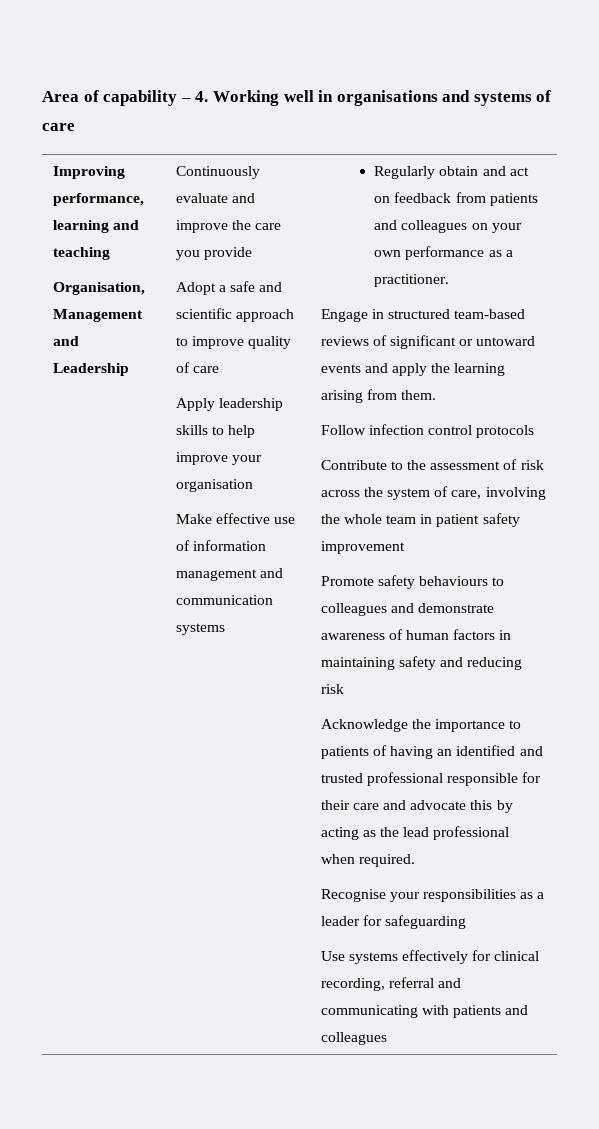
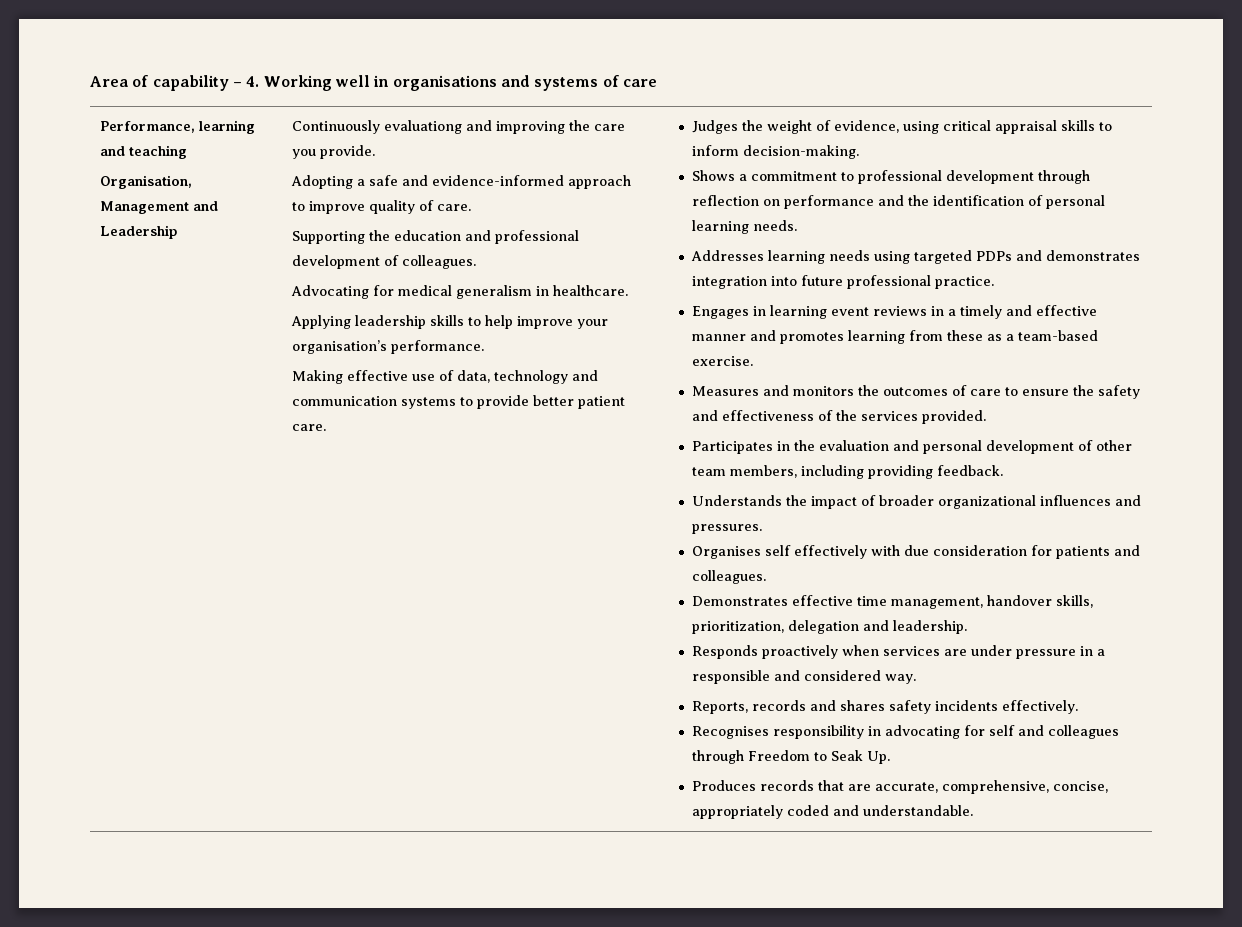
[52,166,125,179] [52,193,144,206] Improving performance, -> [99,121,195,133] Performance,
[175,193,255,203] [175,220,228,233] evaluate and improve -> [383,120,565,134] evaluationg and improving
[203,247,252,260] [175,282,216,295] provide // Adopt -> [319,145,375,159] [290,175,353,189] provide. // Adopting
[175,308,232,319] scientific -> [431,175,564,186] evidence-informed
[192,366,219,373] [175,398,215,411] care // Apply -> [436,204,471,211] [291,230,579,244] [291,255,476,269] [290,285,628,299] [290,315,351,329] care. // Supporting the education and professional development of colleagues. // Advocating for medical generalism in healthcare. // Applying
[175,479,253,492] [175,514,212,524] organisation // Make -> [291,340,484,354] [291,370,343,384] organisation’s performance. // Making
[192,540,266,551] [175,569,257,581] information management -> [456,370,568,384] data, technology
[374,166,529,179] [374,192,538,206] [374,220,522,233] [374,246,513,260] [374,274,450,287] [320,309,526,322] [320,335,536,349] [320,363,506,376] [320,389,437,403] [320,424,535,438] [320,459,544,470] [320,486,546,500] [320,513,520,527] [320,541,405,554] [320,575,505,589] [320,603,495,616] [320,629,512,640] [320,656,523,670] [320,684,344,694] [320,719,522,732] [320,745,543,759] [320,772,542,786] [320,800,513,813] [320,826,510,840] [320,854,415,867] [320,889,545,902] [320,915,467,929] [320,950,540,964] [320,977,462,991] [320,1005,529,1018] [320,1032,387,1045] | Regularly obtain and act on feedback from patients and colleagues on your own performance as a practitioner. // Engage in structured team-based reviews of significant or untoward events and apply the learning arising from them. // Follow infection control protocols // Contribute to the assessment of risk across the system of care, involving the whole team in patient safety improvement // Promote safety behaviours to colleagues and demonstrate awareness of human factors in maintaining safety and reducing risk // Acknowledge the importance to patients of having an identified and trusted professional responsible for their care and advocate this by acting as the lead professional when required. // Recognise your responsibilities as a leader for safeguarding // Use systems effectively for clinical recording, referral and communicating with patients and colleagues -> [459,395,625,409] [291,424,326,431] [692,120,1113,134] [692,145,860,159] [692,170,1091,184] [692,195,1106,209] [692,220,798,234] [691,250,1141,264] [692,275,995,289] [692,305,1098,319] [692,330,1099,344] [692,356,754,366] [692,385,1141,399] [692,410,987,424] [692,440,1133,454] [692,465,1004,479] [692,495,1142,509] [692,524,763,534] [692,545,1141,559] [692,570,767,584] [692,595,1094,609] [692,620,968,634] [692,645,1106,659] [692,670,917,684] [692,700,1079,714] [692,725,1120,739] [692,750,891,764] [692,780,1109,794] [692,805,974,819] to provide better patient care. | Judges the weight of evidence, using critical appraisal skills to inform decision-making. // Shows a commitment to professional development through reflection on performance and the identification of personal learning needs. // Addresses learning needs using targeted PDPs and demonstrates integration into future professional practice. // Engages in learning event reviews in a timely and effective manner and promotes learning from these as a team-based exercise. // Measures and monitors the outcomes of care to ensure the safety and effectiveness of the services provided. // Participates in the evaluation and personal development of other team members, including providing feedback. // Understands the impact of broader organizational influences and pressures. // Organises self effectively with due consideration for patients and colleagues. // Demonstrates effective time management, handover skills, prioritization, delegation and leadership. // Responds proactively when services are under pressure in a responsible and considered way. // Reports, records and shares safety incidents effectively. // Recognises responsibility in advocating for self and colleagues through Freedom to Seak Up. // Produces records that are accurate, comprehensive, concise, appropriately coded and understandable.

